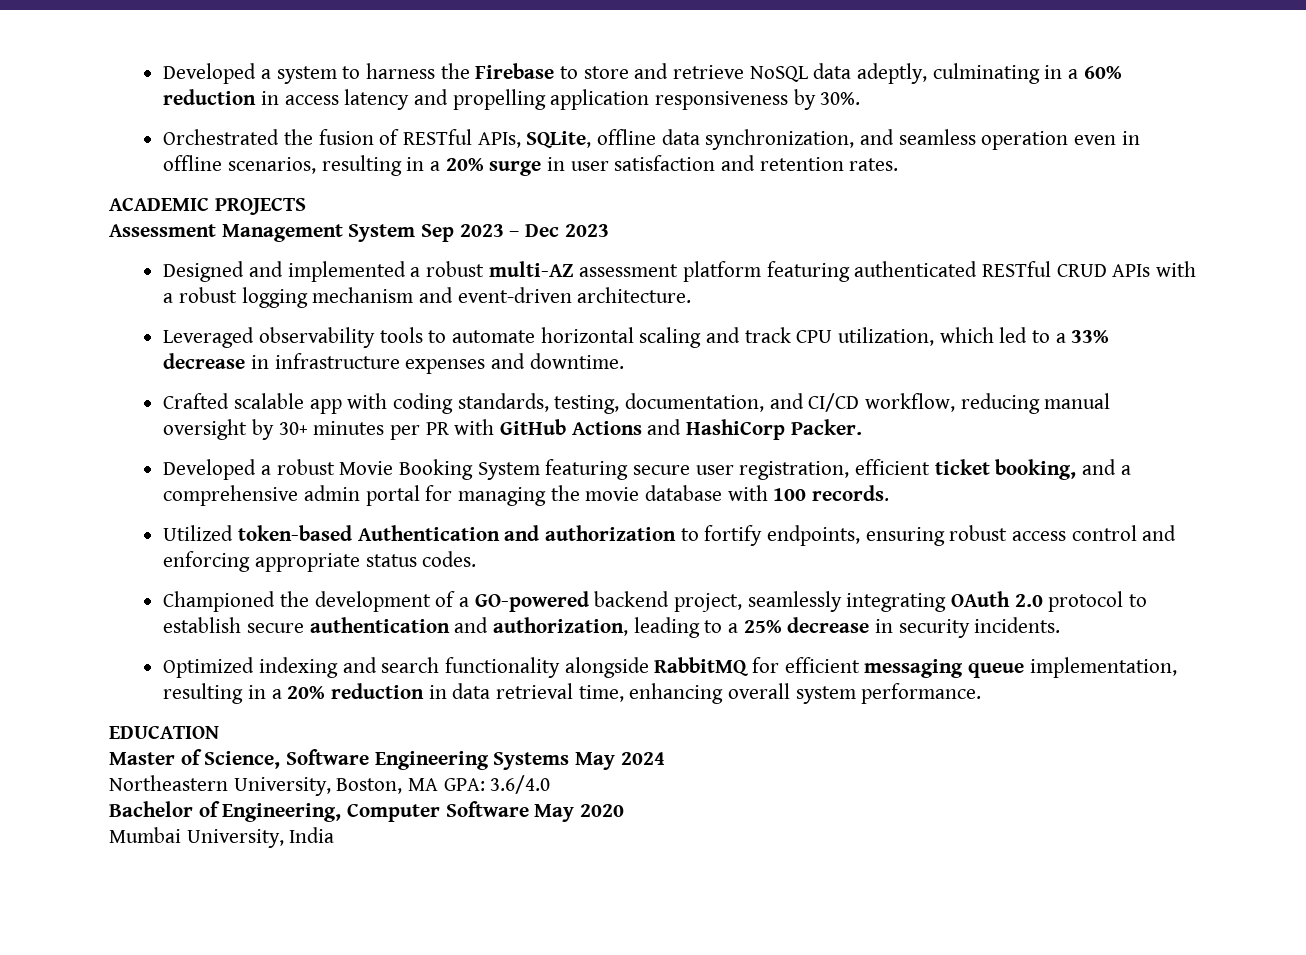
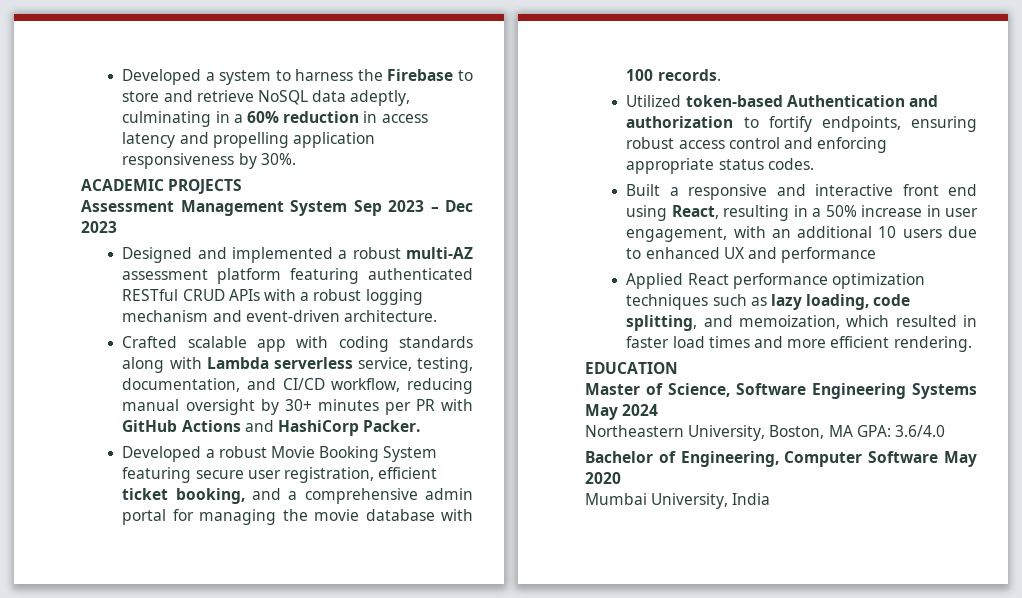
[163,129,1140,150] [163,155,899,176] // Orchestrated the fusion of RESTful APIs, SQLite, offline data synchronization, and seamless operation even in offline scenarios, resulting in a 20% surge in user satisfaction and retention rates. -> (296, 159) none
[163,327,1110,348] [163,353,624,374] // Leveraged observability tools to automate horizontal scaling and track CPU utilization, which led to a 33% decrease in infrastructure expenses and downtime. -> (437, 316) none
[457,393,549,412] standards, -> [399,336,474,348] [122,357,412,373] standards along with Lambda serverless service,
[163,591,1147,612] [163,617,1061,638] [163,657,1177,678] [163,683,982,704] Championed the development of a GO-powered backend project, seamlessly integrating OAuth 2.0 protocol to establish secure authentication and authorization, leading to a 25% decrease in security incidents. // Optimized indexing and search functionality alongside RabbitMQ for efficient messaging queue implementation, resulting in a 20% reduction in data retrieval time, enhancing overall system performance. -> [626,184,977,200] [626,205,978,221] [626,226,977,242] [626,247,877,263] [626,273,925,289] [626,294,911,310] [626,315,977,331] [626,336,972,352] Built a responsive and interactive front end using React, resulting in a 50% increase in user engagement, with an additional 10 users due to enhanced UX and performance // Applied React performance optimization techniques such as lazy loading, code splitting, and memoization, which resulted in faster load times and more efficient rendering.

